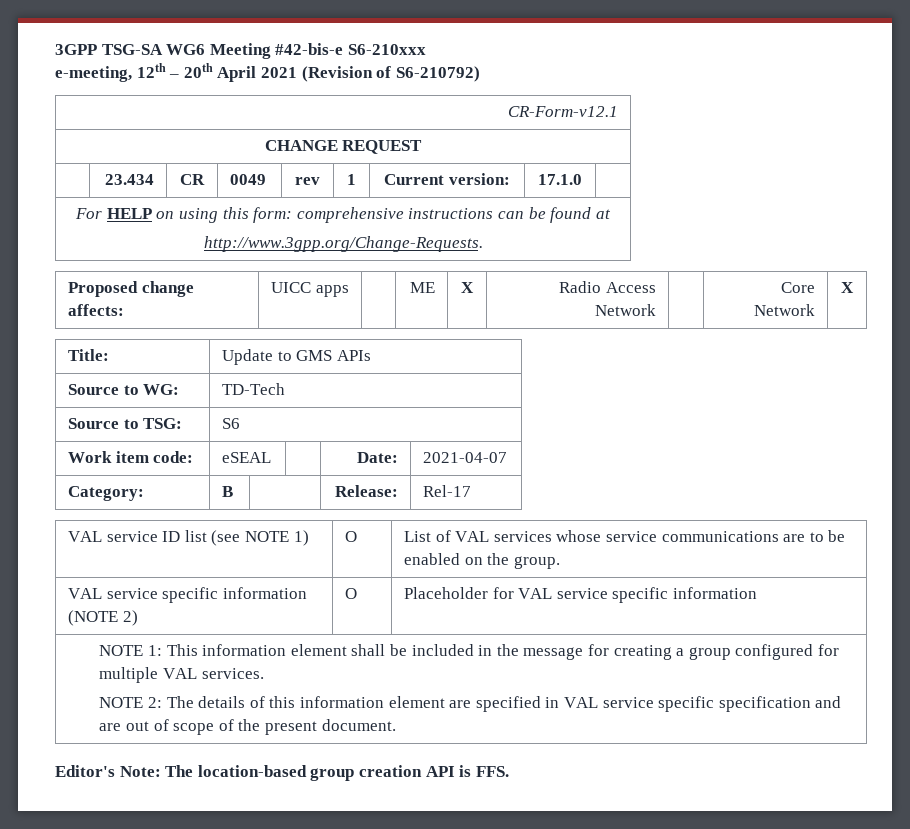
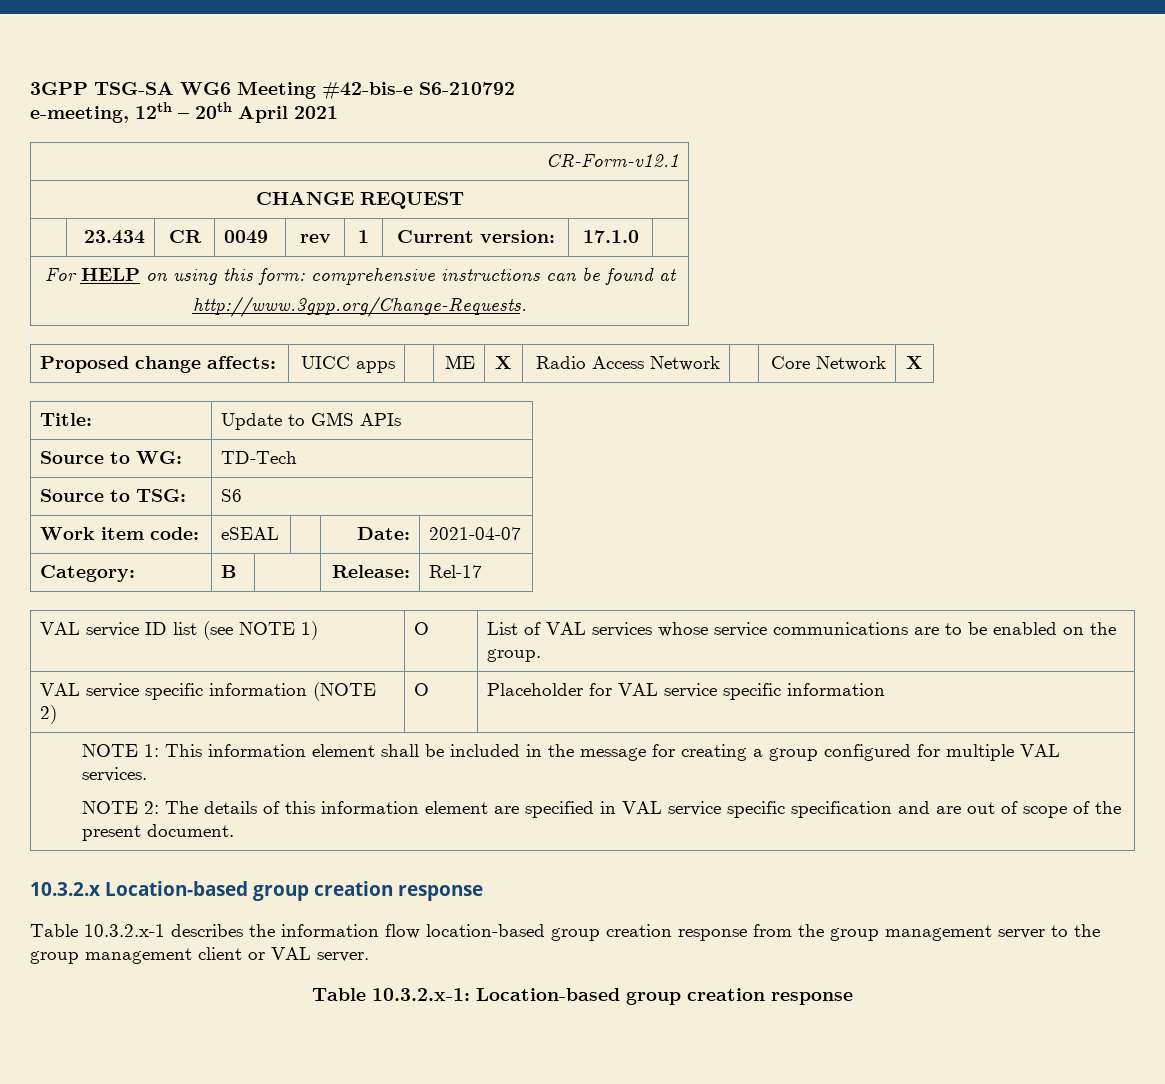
[347,44,426,55] S6-210xxx -> [419,82,515,95] S6-210792
[301,66,480,82] (Revision of S6-210792) -> (338, 112) none
[55,765,509,781] Editor's Note: The location-based group creation API is FFS. -> [30,881,483,901] [30,924,1100,941] [30,947,369,964] [312,988,853,1005] 10.3.2.x Location-based group creation response // Table 10.3.2.x-1 describes the information flow location-based group creation response from the group management server to the group management client or VAL server. // Table 10.3.2.x-1: Location-based group creation response

